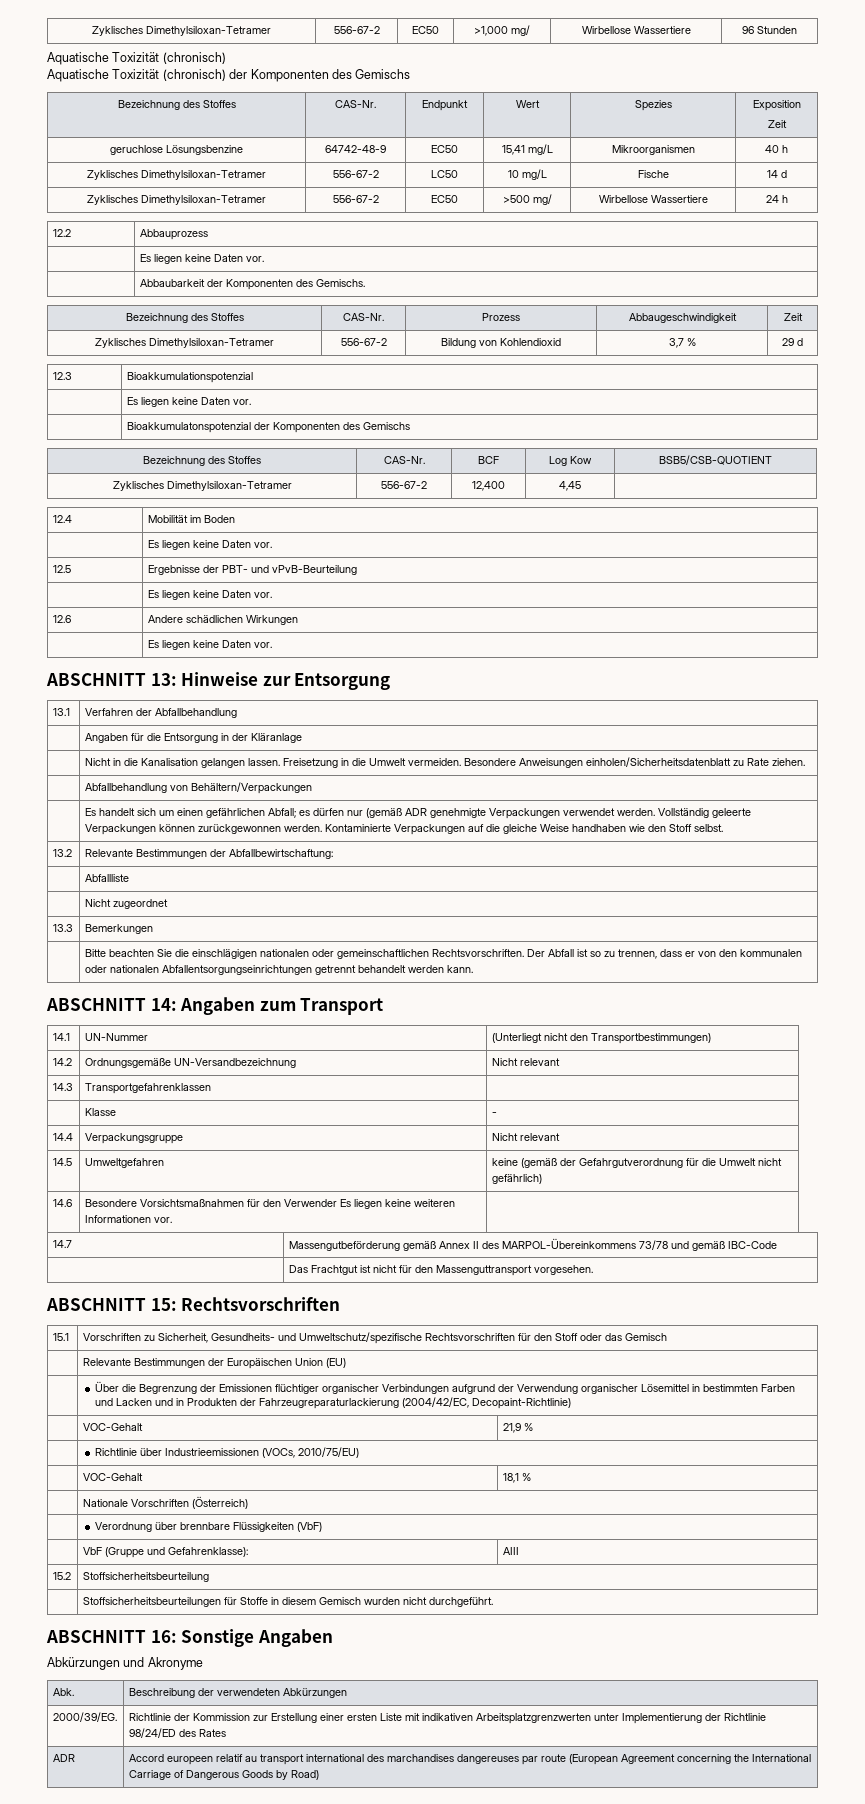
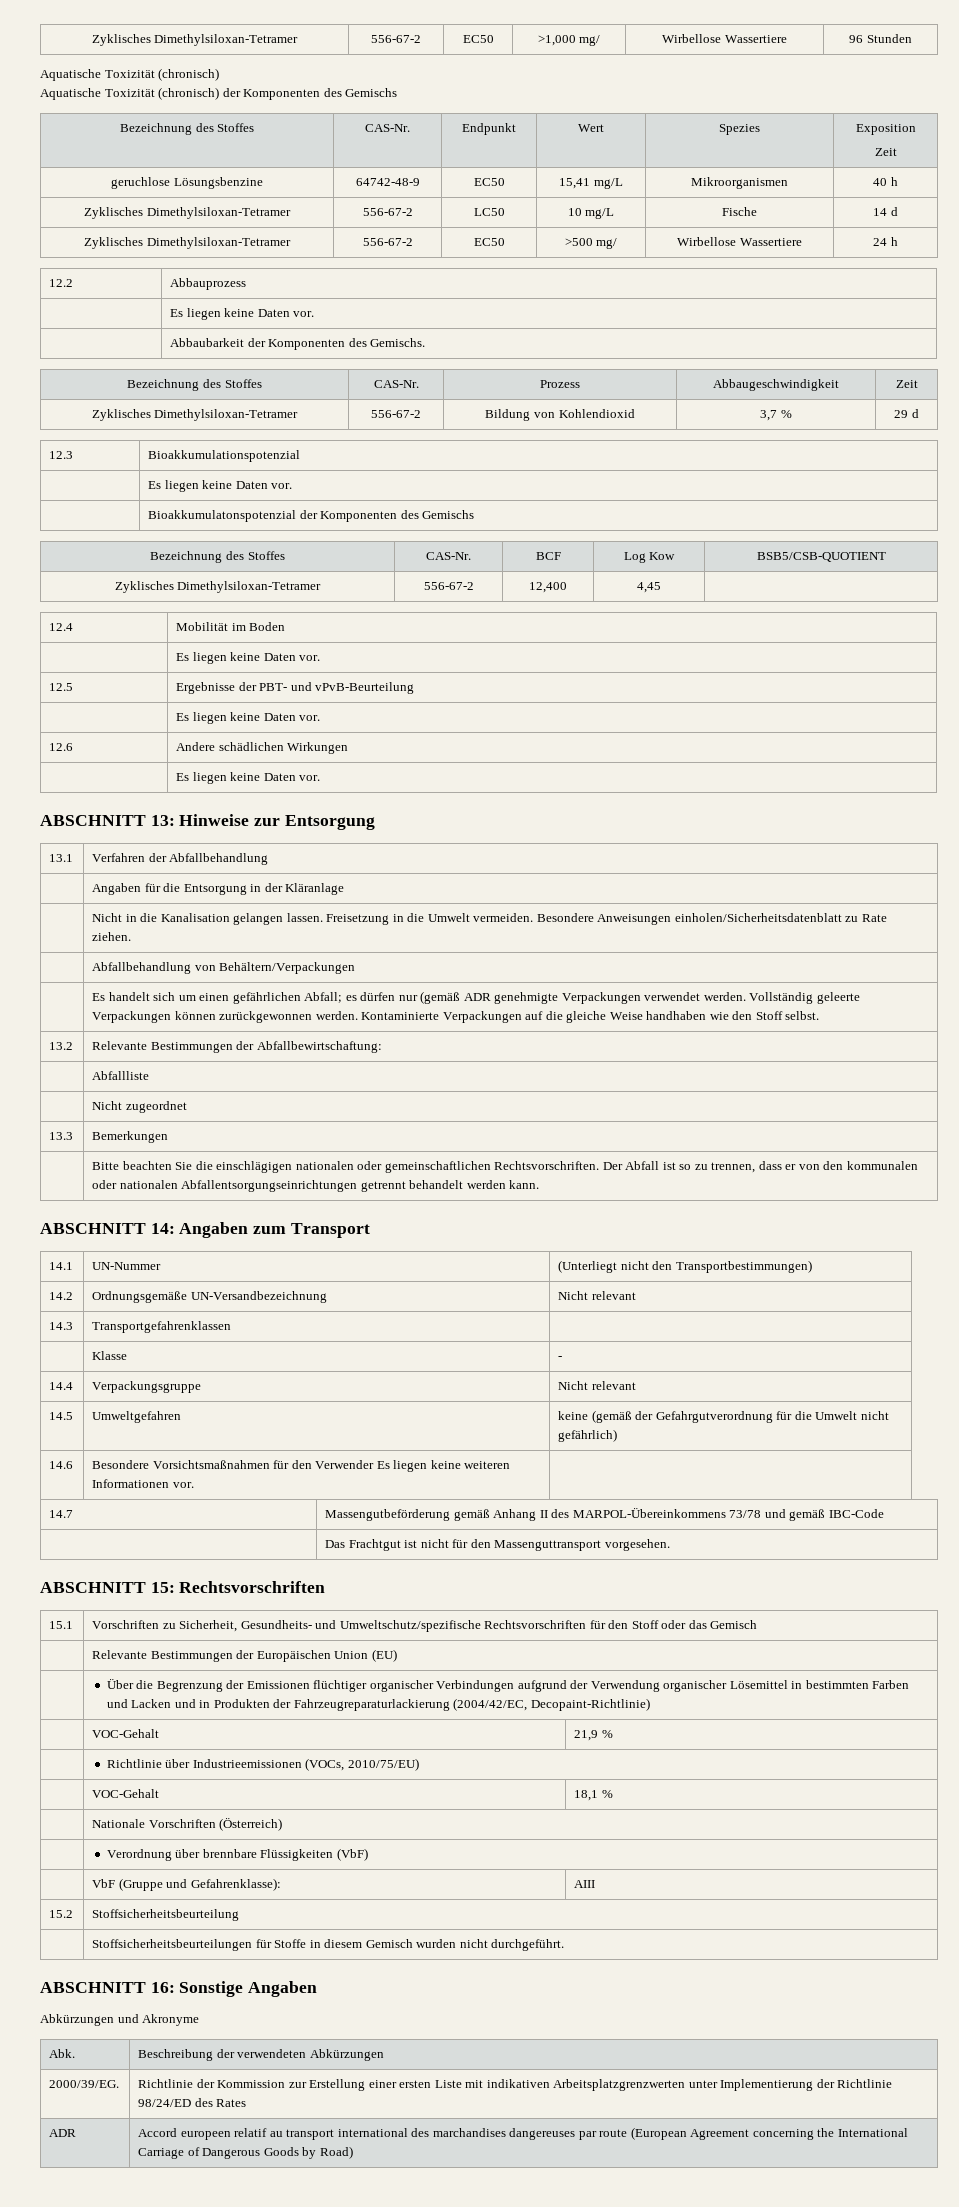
[438,1241,470,1249] Annex -> [493,1509,537,1521] Anhang

